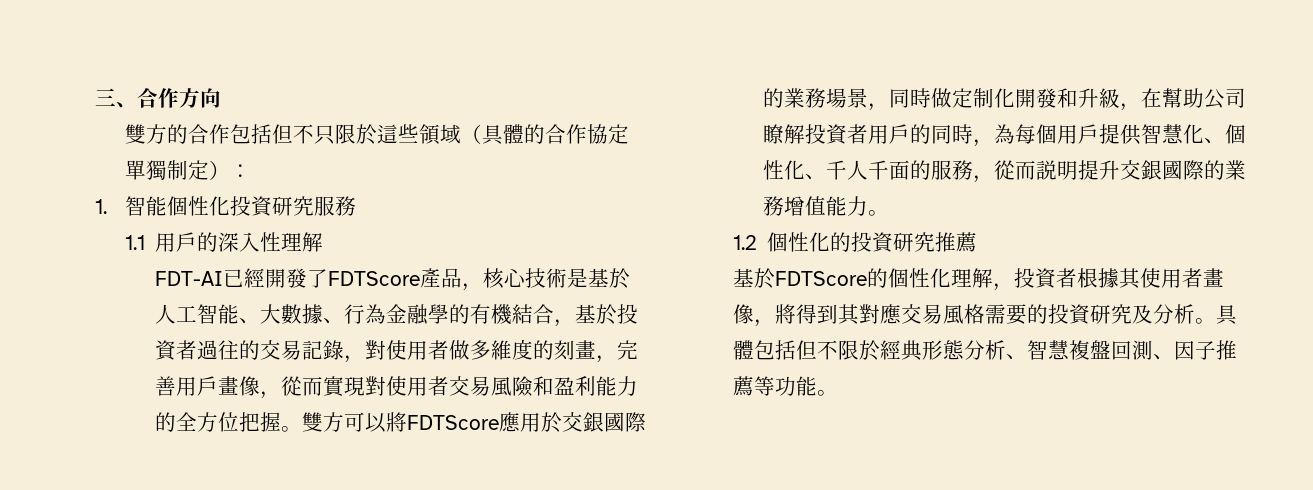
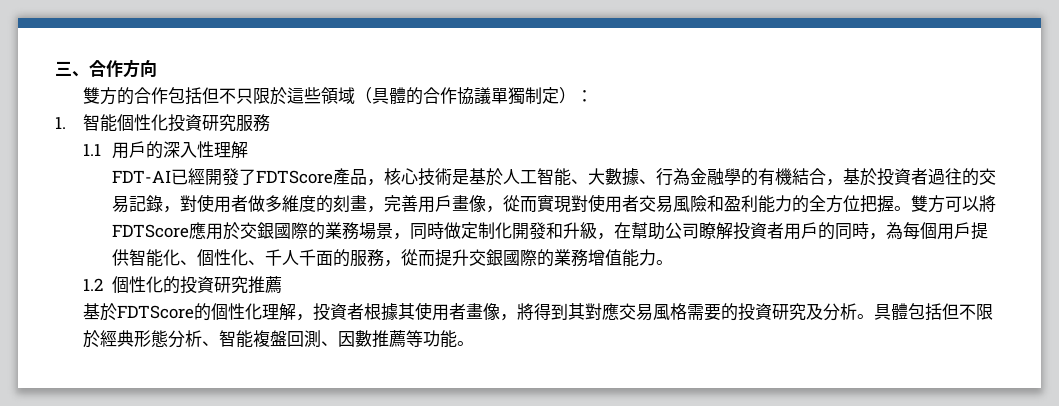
[607,124,629,144] 定 -> [474,87,492,104] 議
[1161,124,1183,144] 慧 -> [145,249,163,267] 能
[1035,160,1078,180] 説明 -> (435, 258) none
[1047,340,1069,360] 慧 -> [236,330,254,348] 能
[1194,341,1216,360] 子 -> [355,330,373,347] 數

